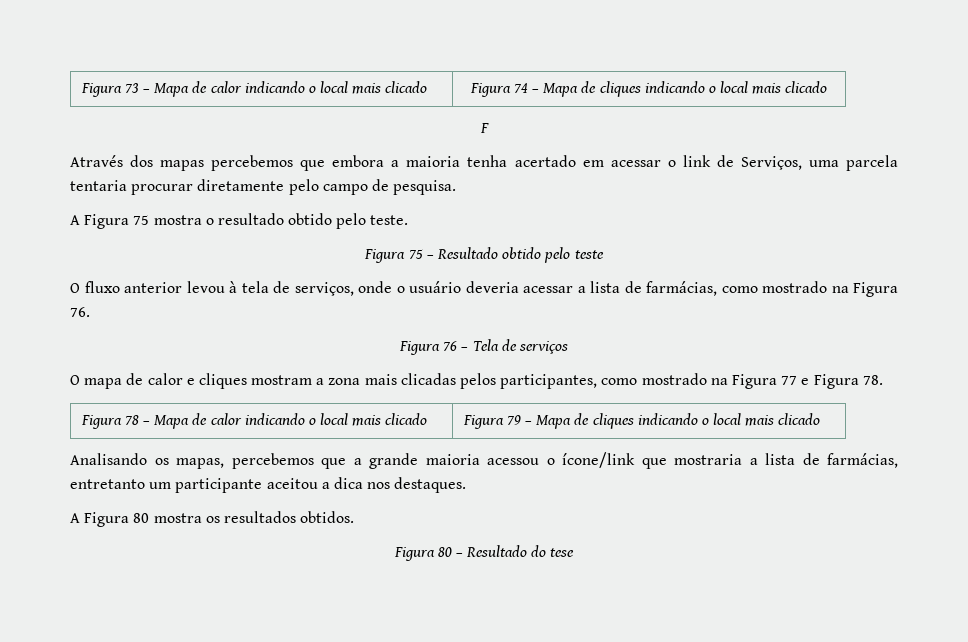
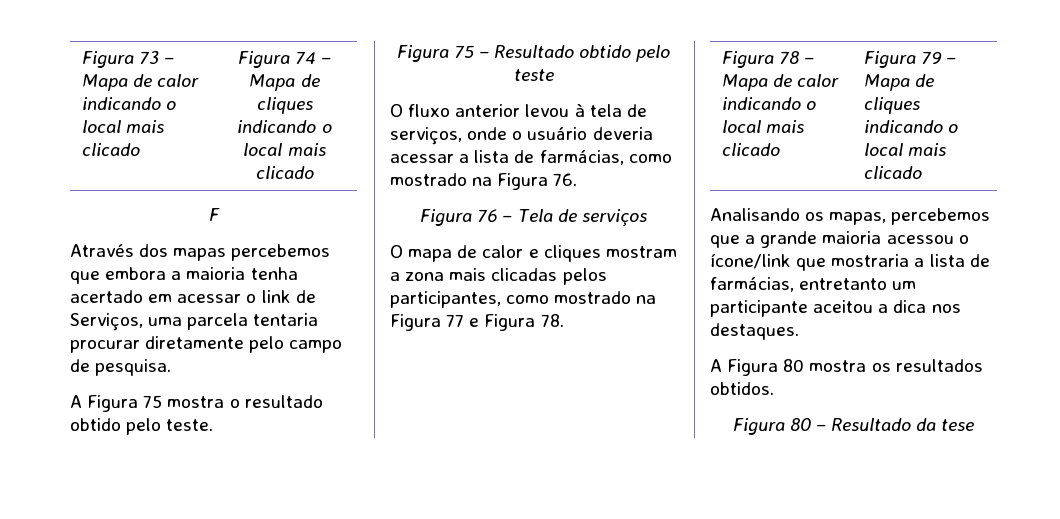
[531,545,547,557] do -> [916,418,937,431] da

